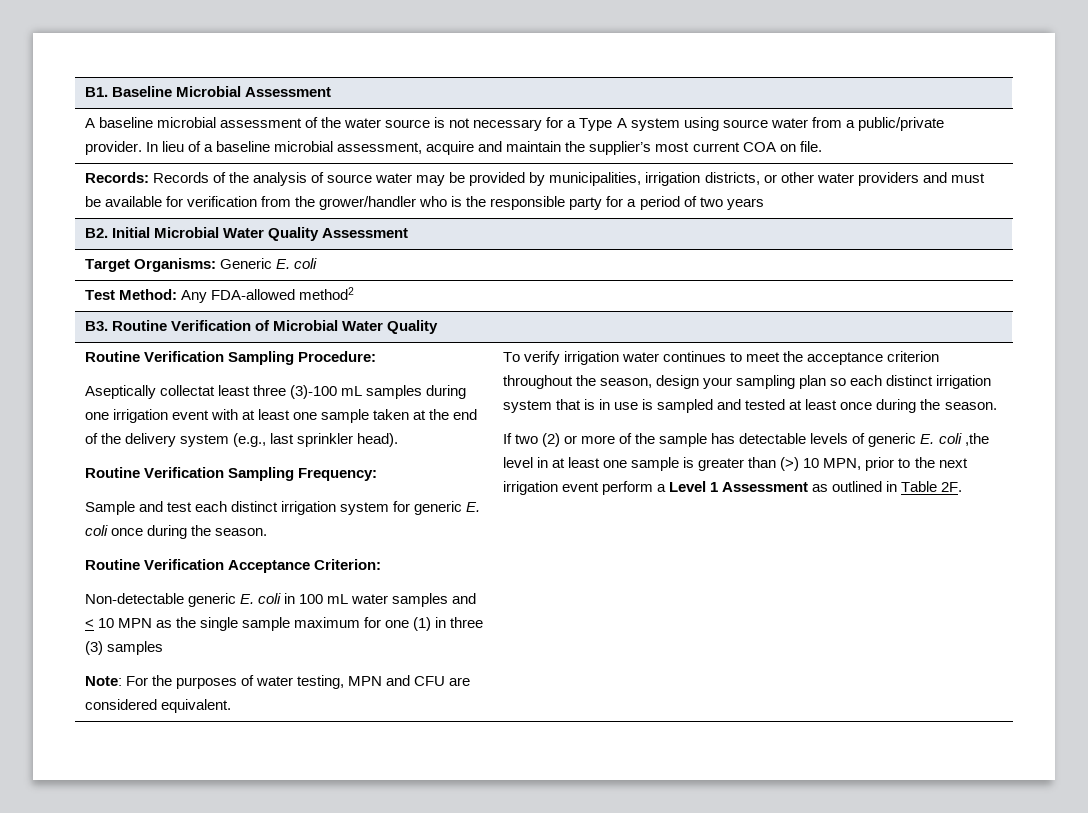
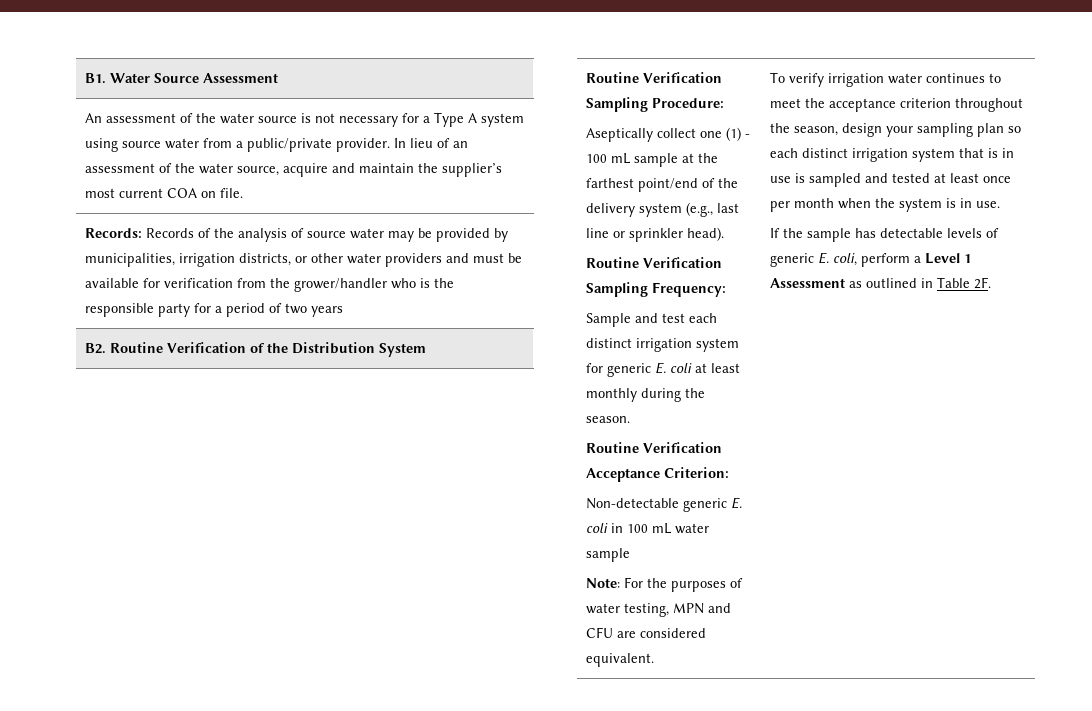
[111,86,331,97] [84,117,216,128] Baseline Microbial Assessment // A baseline microbial -> [110,73,279,83] [85,113,103,123] Water Source Assessment // An
[204,141,423,154] a baseline microbial assessment, -> [453,141,469,148] [85,163,280,176] an assessment of the water source,
[111,227,409,241] [84,258,318,272] [84,287,355,303] [84,320,439,334] Initial Microbial Water Quality Assessment // Target Organisms: Generic E. coli // Test Method: Any FDA-allowed method2 // B3. Routine Verification of Microbial Water Quality -> [110,342,427,357] Routine Verification of the Distribution System
[159,385,467,399] [84,409,478,423] collectat least three (3)-100 mL samples during one irrigation event with at least one sample taken at the end -> [657,127,751,141] [586,153,719,167] [586,178,699,192] collect one (1) - 100 mL sample at the farthest point/end
(295, 438) none -> [586,228,626,238] line or
[110,528,143,536] once -> [695,363,741,373] [586,388,638,402] at least monthly
[392,593,477,607] [84,617,484,631] [84,641,163,655] samples and < 10 MPN as the single sample maximum for one (1) in three (3) samples -> [586,548,631,562] sample
[876,399,997,413] [502,433,633,447] during the season. // If two (2) or more of -> [770,198,1001,212] [770,228,781,238] per month when the system is in use. // If
[938,433,989,446] [502,457,968,471] [502,481,599,495] coli ,the level in at least one sample is greater than (>) 10 MPN, prior to the next irrigation event -> [833,253,858,266] coli,

